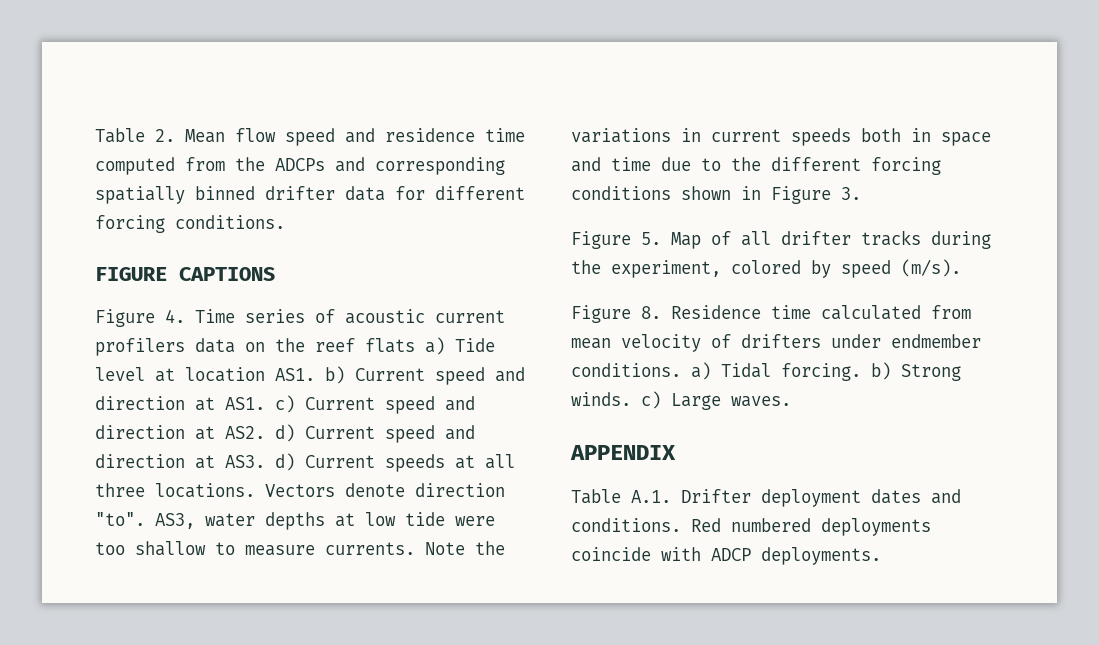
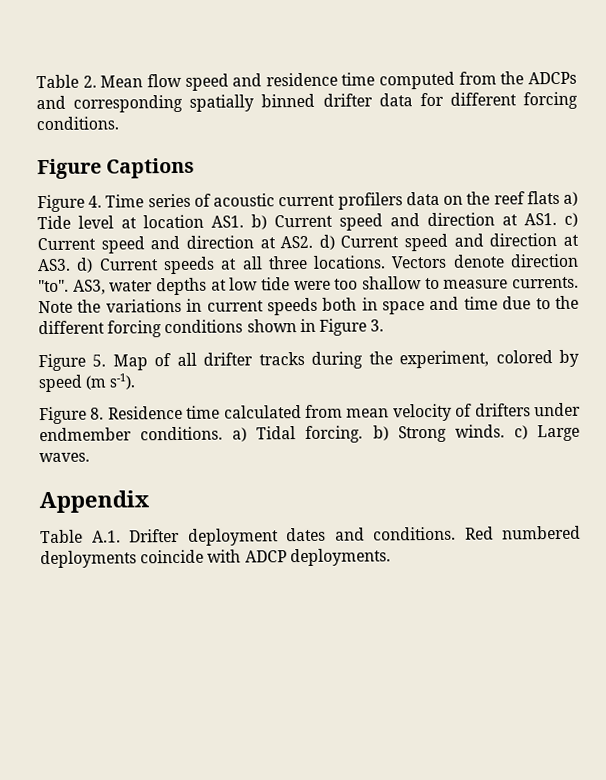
[95,267,275,281] FIGURE CAPTIONS -> [37,157,196,180] Figure Captions
[901,259,961,277] (m/s). -> [85,373,136,390] (m s-1).
[570,445,676,460] APPENDIX -> [39,490,150,514] Appendix

